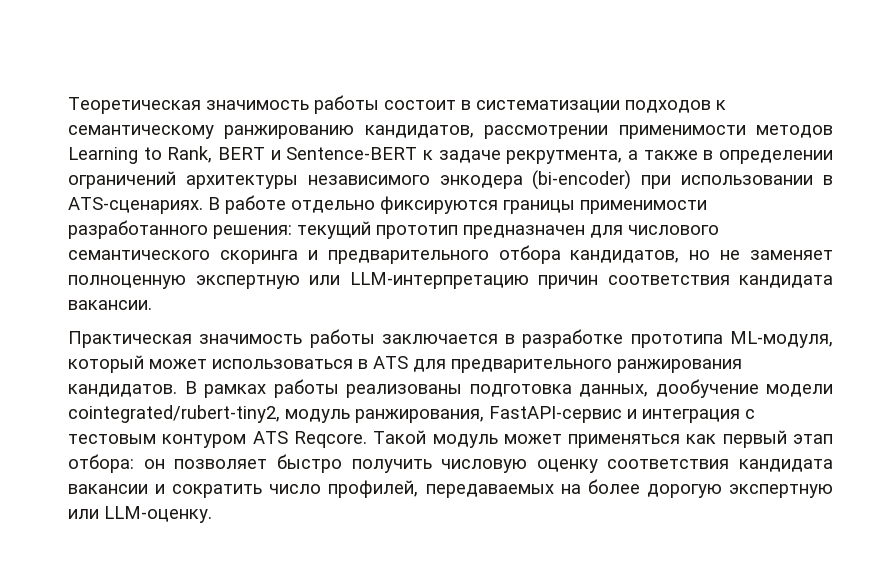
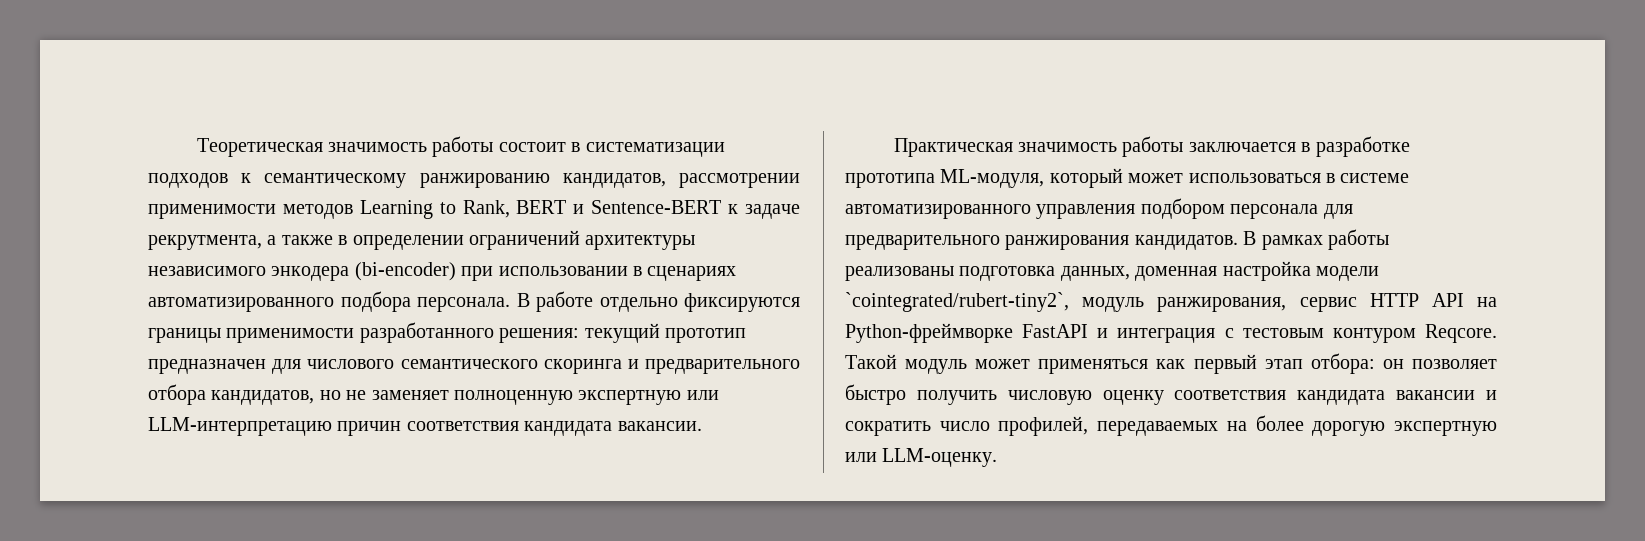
[68,197,203,214] ATS-сценариях. -> [647,266,737,281] [148,291,510,312] сценариях автоматизированного подбора персонала.
[373,356,408,369] ATS -> [1340,173,1410,183] [845,198,1319,219] системе автоматизированного управления подбором персонала
[655,379,833,398] [68,405,622,423] дообучение модели cointegrated/rubert-tiny2, модуль ранжирования, FastAPI-сервис -> [1135,261,1379,281] [845,292,1497,312] [845,323,1089,343] доменная настройка модели `cointegrated/rubert-tiny2`, модуль ранжирования, сервис HTTP API на Python-фреймворке FastAPI
[252,431,288,444] ATS -> (1416, 335) none

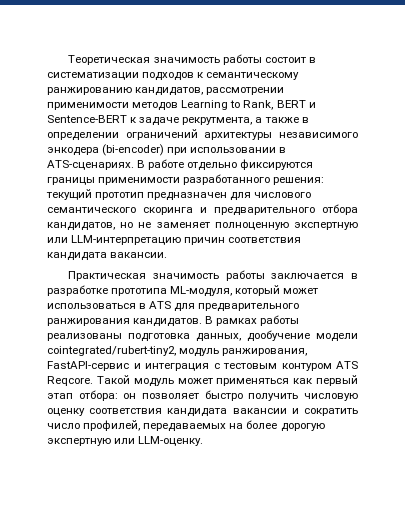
[647,266,737,281] [148,291,510,312] сценариях автоматизированного подбора персонала. -> [47,160,134,170] ATS-сценариях.
[1340,173,1410,183] [845,198,1319,219] системе автоматизированного управления подбором персонала -> [149,301,172,309] ATS
[1135,261,1379,281] [845,292,1497,312] [845,323,1089,343] доменная настройка модели `cointegrated/rubert-tiny2`, модуль ранжирования, сервис HTTP API на Python-фреймворке FastAPI -> [247,330,358,342] [47,346,308,357] [47,361,129,371] дообучение модели cointegrated/rubert-tiny2, модуль ранжирования, FastAPI-сервис
(1416, 335) none -> [336,361,358,369] ATS

